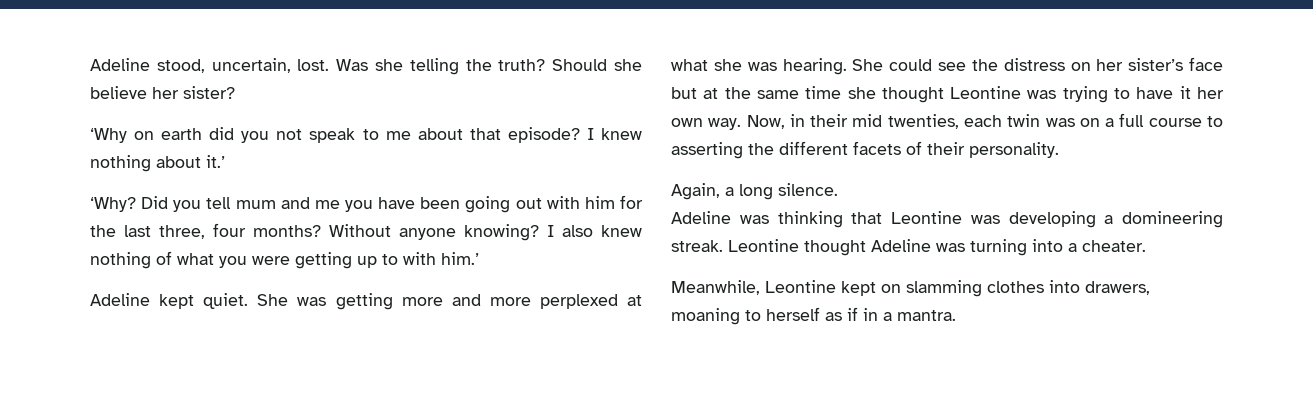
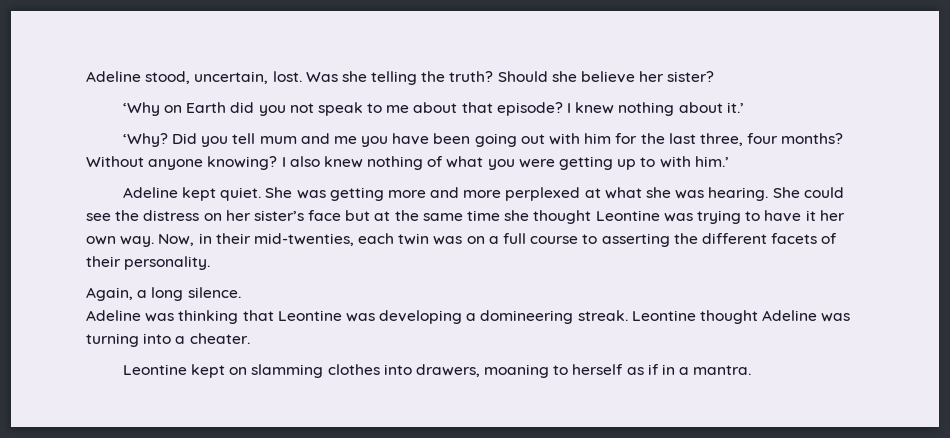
[161,128,203,140] earth -> [186,102,227,113] Earth
[852,114,959,129] mid twenties, -> [253,233,354,246] mid-twenties,
[671,280,760,295] Meanwhile, -> (250, 338) none

